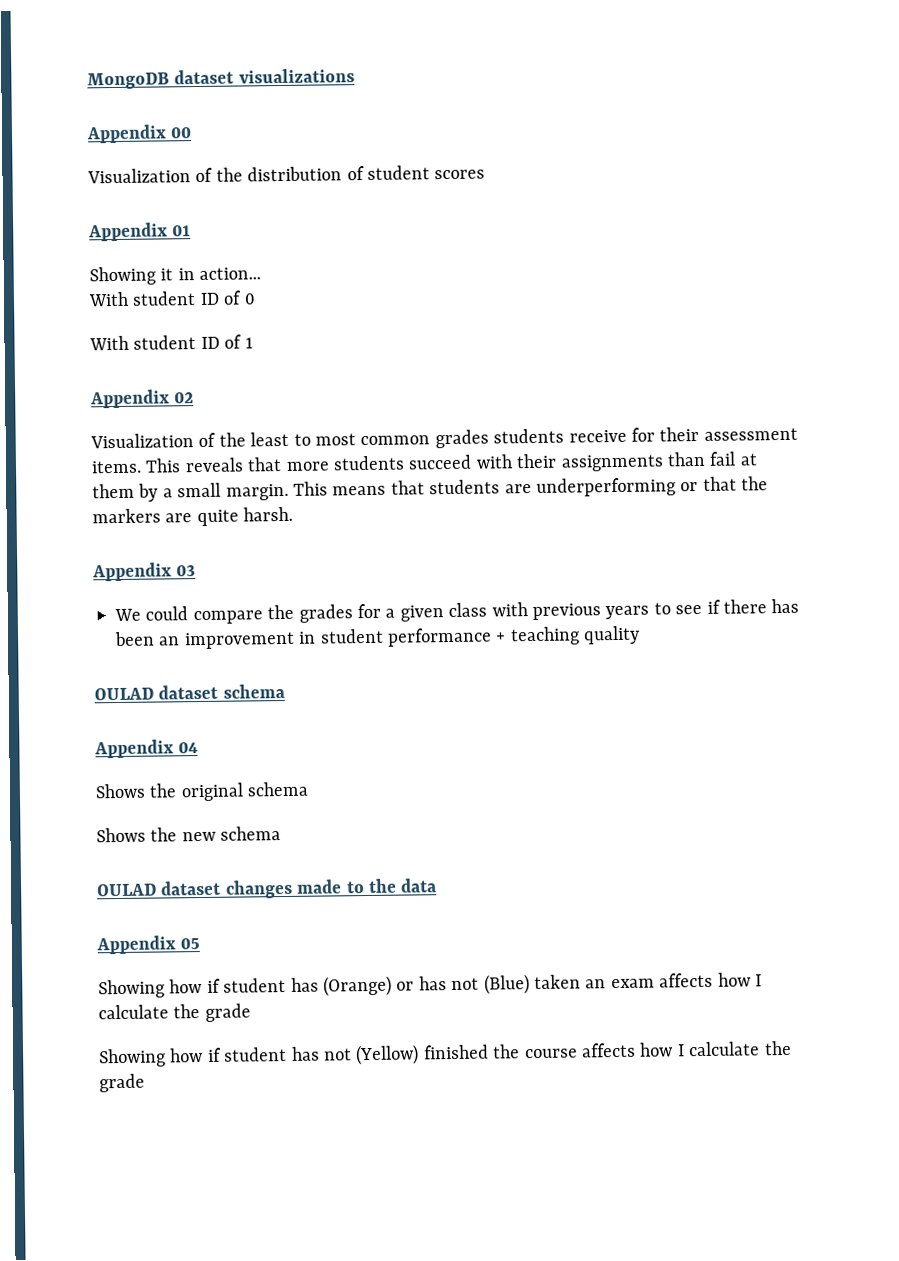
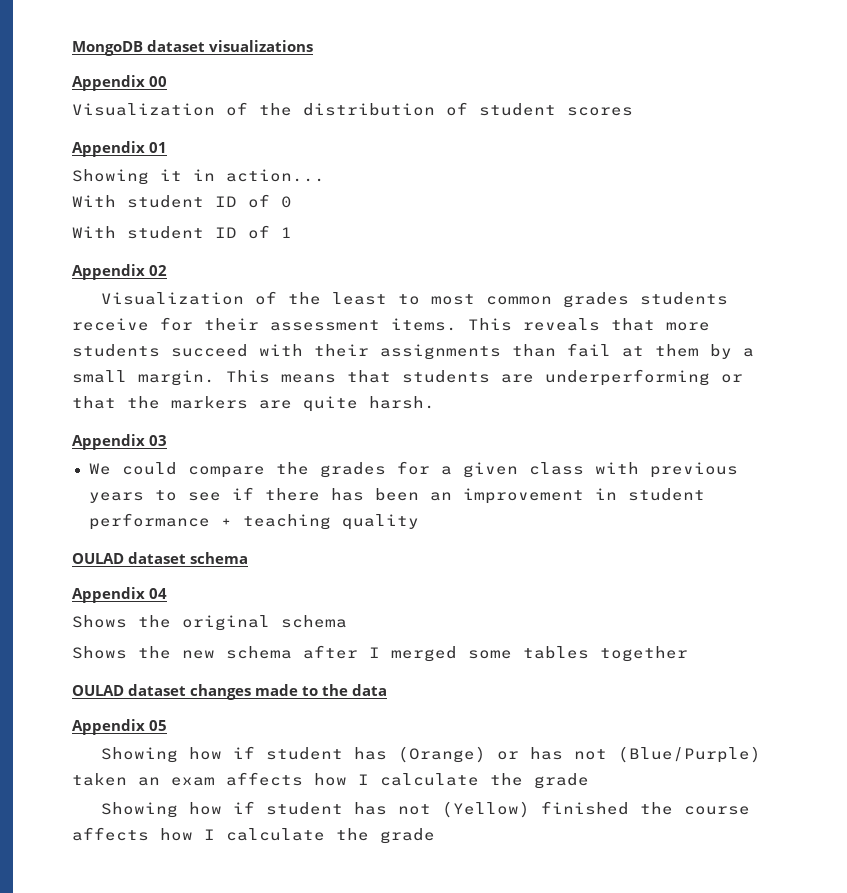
(282, 833) none -> [303,645,688,662] after I merged some tables together
[483,974,530,995] (Blue) -> [618,746,762,763] (Blue/Purple)

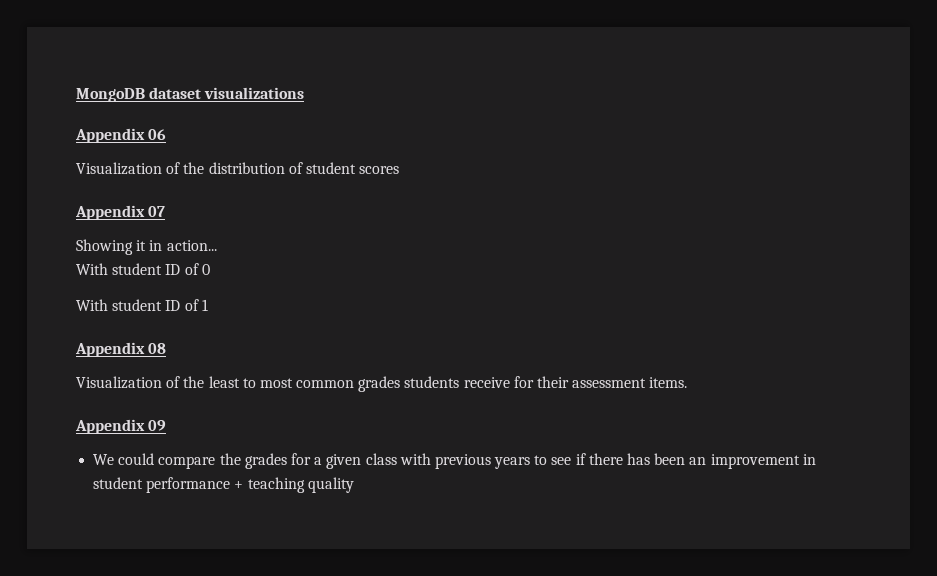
[149,76,168,87] 00 -> [148,129,167,140] 06
[149,142,168,153] 01 -> [148,206,166,217] 07
[149,265,168,276] 02 -> [148,343,167,354] 08
[468,318,710,331] [72,343,754,360] [72,369,743,386] [72,396,435,412] [72,434,168,450] This reveals that more students succeed with their assignments than fail at them by a small margin. This means that students are underperforming or that the markers are quite harsh. // Appendix 03 -> [75,419,167,434] // Appendix 09
[72,552,249,564] [72,587,168,603] [72,615,347,631] [72,645,688,662] [72,684,388,700] [72,719,168,735] [101,746,762,763] [72,772,589,789] [101,801,751,818] [72,827,435,844] // OULAD dataset schema // Appendix 04 // Shows the original schema // Shows the new schema after I merged some tables together // OULAD dataset changes made to the data // Appendix 05 // Showing how if student has (Orange) or has not (Blue/Purple) taken an exam affects how I calculate the grade // Showing how if student has not (Yellow) finished the course affects how I calculate the grade -> (354, 485) none

